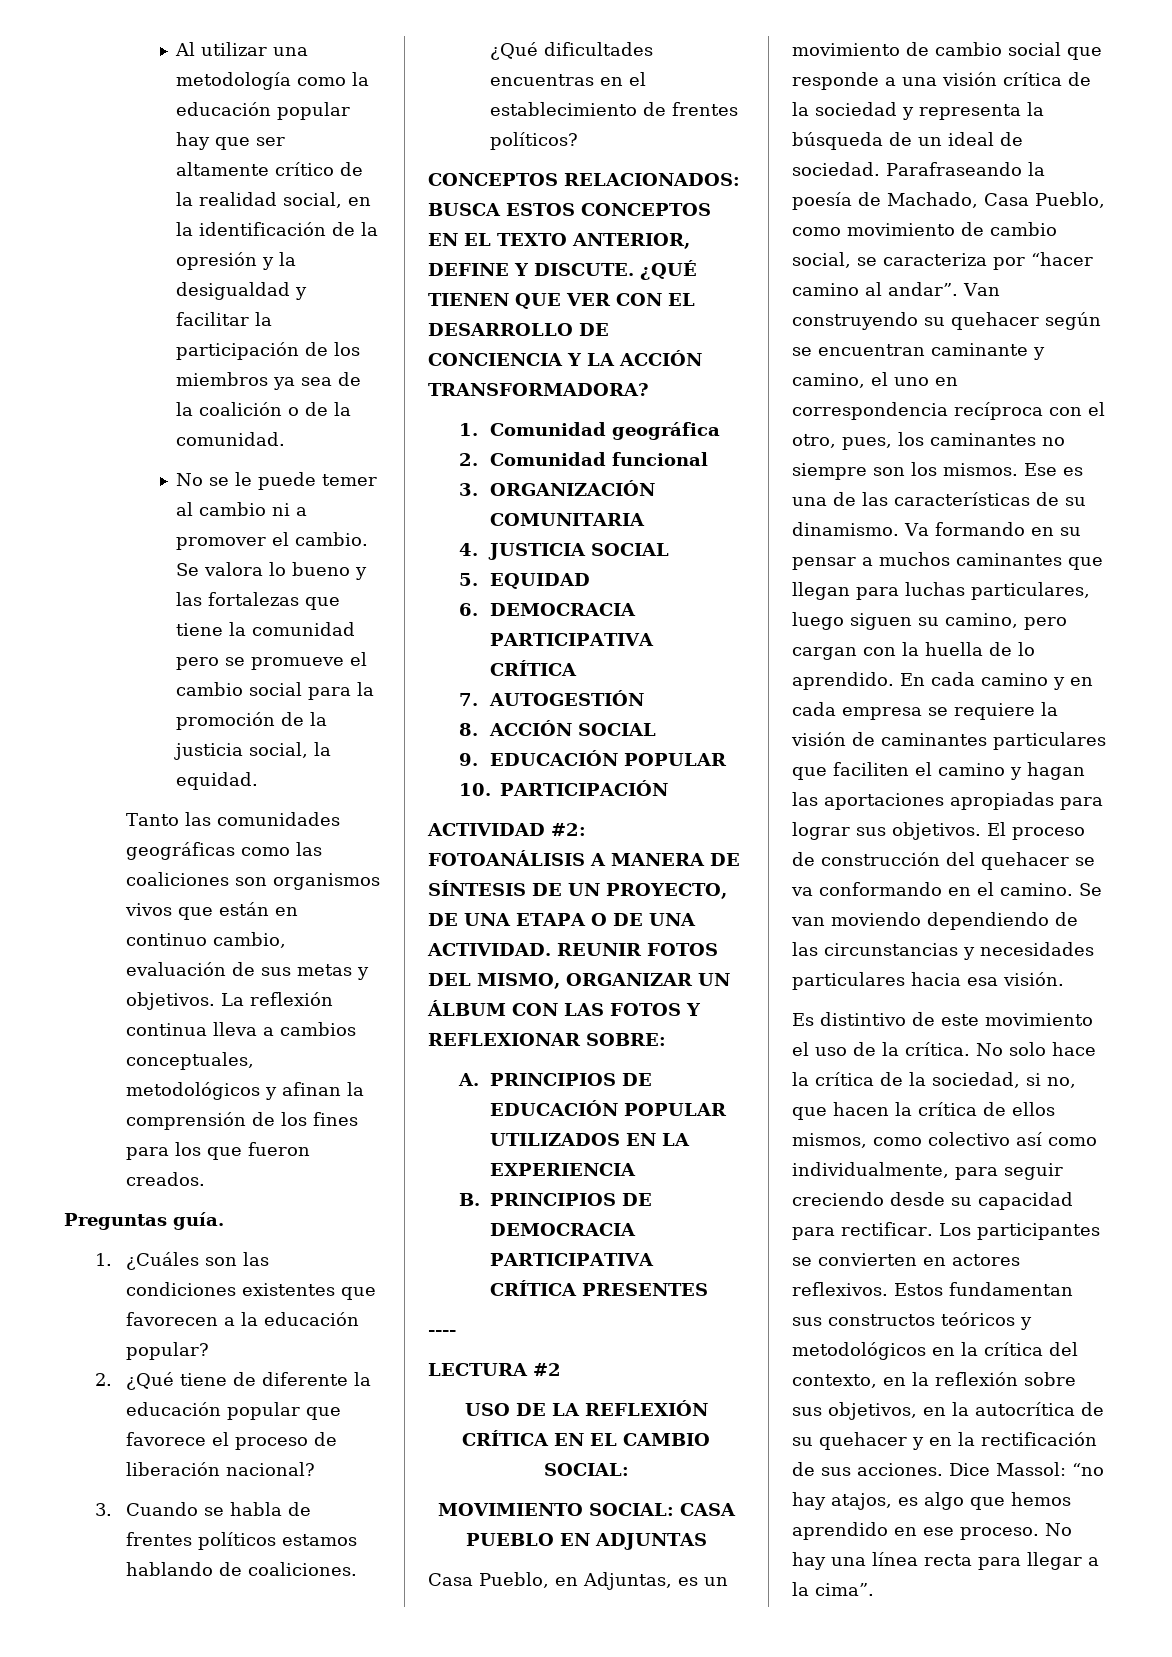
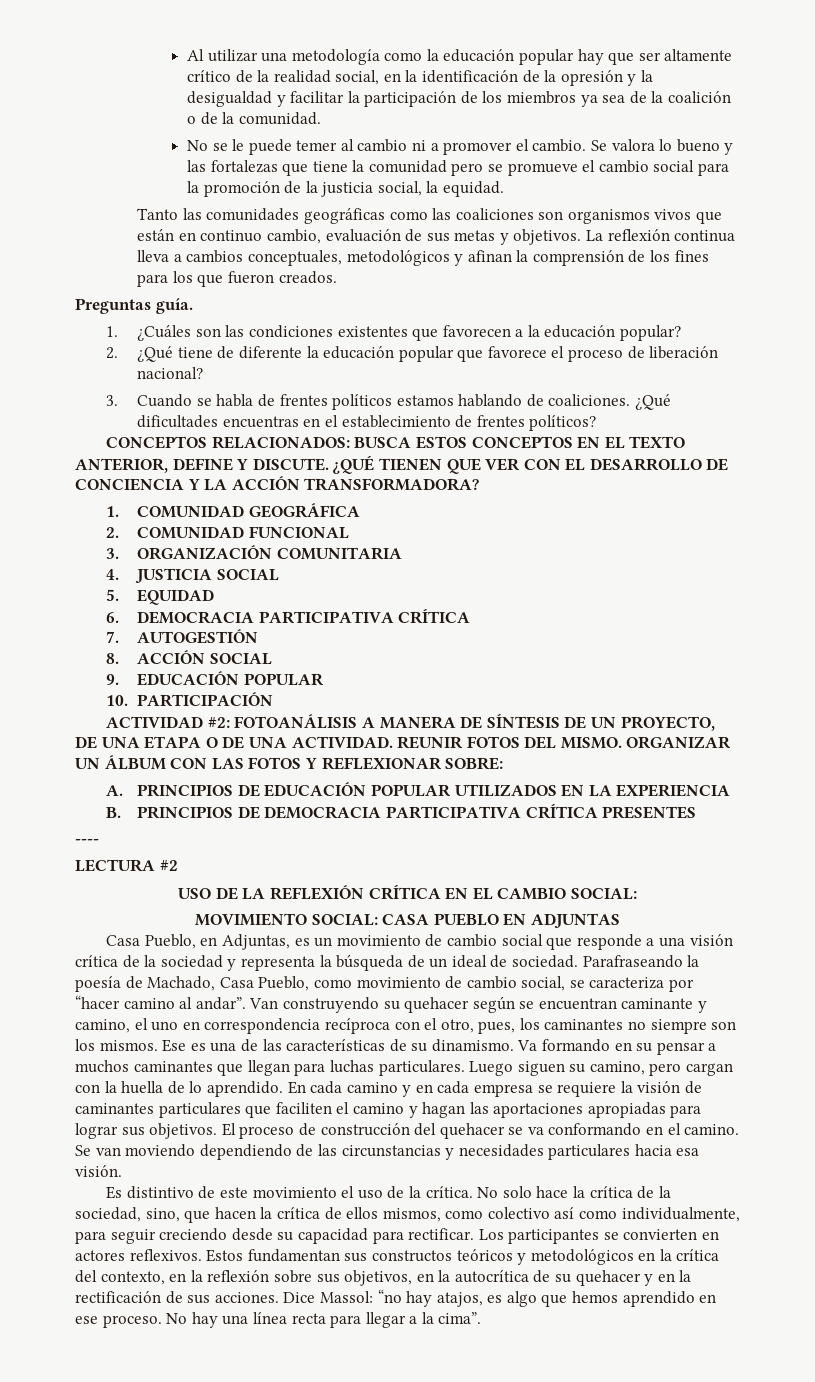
[489,422,720,440] [458,452,708,466] Comunidad geográfica // 2. Comunidad funcional -> [137,503,360,518] [106,526,349,539] COMUNIDAD GEOGRÁFICA // 2. COMUNIDAD FUNCIONAL
[477,973,560,989] MISMO, -> [560,737,622,749] MISMO.
[971,582,1090,600] [792,612,844,630] particulares, luego -> [378,1060,514,1076] particulares. Luego
[1026,1073,1076,1088] si no, -> [145,1208,180,1222] sino,

